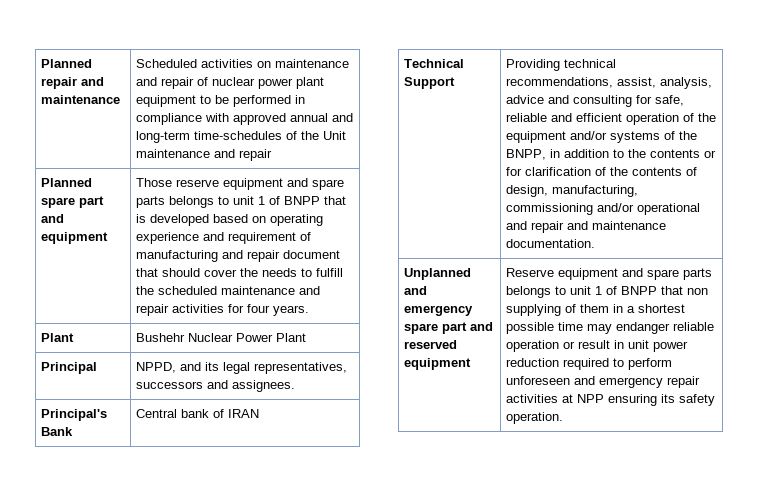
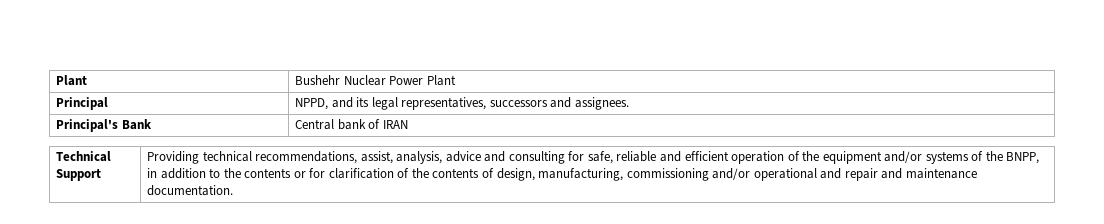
[41,59,93,68] [41,77,105,89] [41,95,121,104] [136,59,350,68] [136,77,325,89] [136,95,306,107] [136,113,354,125] [136,131,347,143] [136,149,273,161] [41,178,93,187] [41,196,105,208] [41,214,65,223] [41,232,109,244] [136,178,345,190] [136,196,347,208] [136,214,324,226] [136,232,312,244] [136,250,341,262] [136,268,344,277] [136,286,321,295] [136,304,310,316] Planned repair and maintenance | Scheduled activities on maintenance and repair of nuclear power plant equipment to be performed in compliance with approved annual and long-term time-schedules of the Unit maintenance and repair // Planned spare part and equipment | Those reserve equipment and spare parts belongs to unit 1 of BNPP that is developed based on operating experience and requirement of manufacturing and repair document that should cover the needs to fulfill the scheduled maintenance and repair activities for four years. // -> (56, 80) none
[404,268,472,280] [404,286,428,295] [404,305,474,316] [404,322,494,334] [404,340,458,349] [404,358,472,370] [506,268,713,280] [506,286,709,298] [506,304,686,316] [506,322,715,334] [506,340,689,352] [506,358,673,370] [506,376,701,388] [506,394,716,406] [506,412,564,424] // Unplanned and emergency spare part and reserved equipment | Reserve equipment and spare parts belongs to unit 1 of BNPP that non supplying of them in a shortest possible time may endanger reliable operation or result in unit power reduction required to perform unforeseen and emergency repair activities at NPP ensuring its safety operation. -> (234, 190) none

